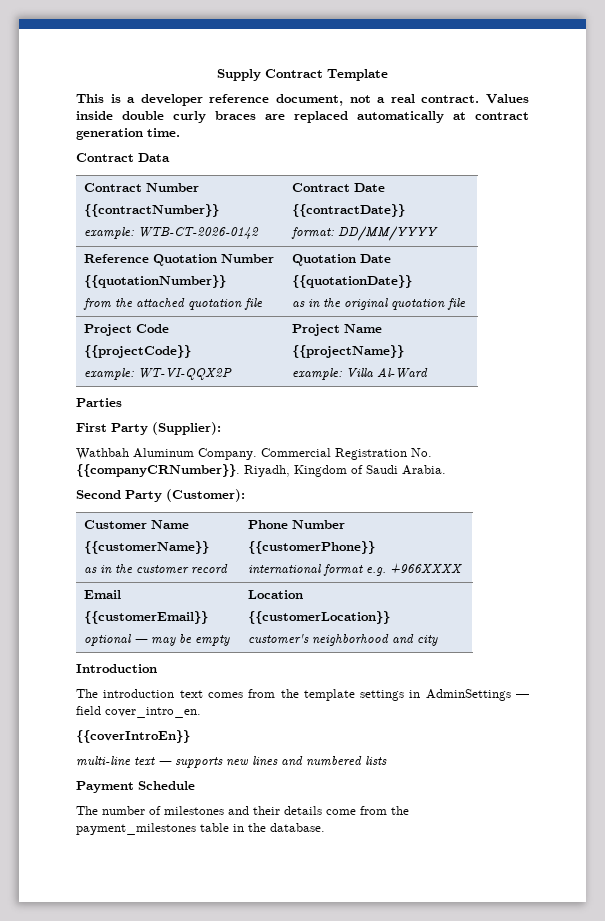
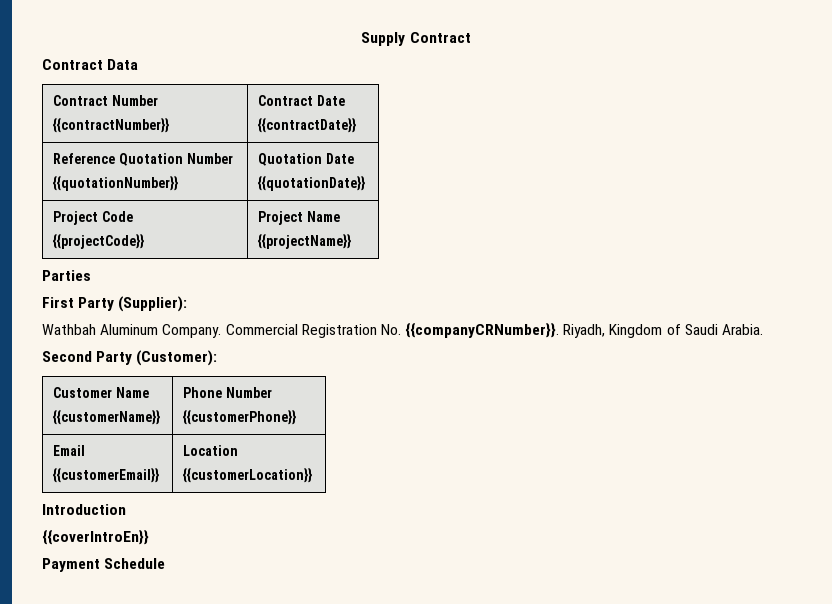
[327,69,388,81] [76,94,530,106] [76,111,529,123] [76,128,180,140] Template // This is a developer reference document, not a real contract. Values inside double curly braces are replaced automatically at contract generation time. -> (471, 37) none
[84,227,260,239] // example: WTB-CT-2026-0142 -> (170, 125) none
[291,226,439,241] // format: DD/MM/YYYY -> (357, 125) none
[83,298,264,310] [292,254,392,266] [292,275,413,288] [292,298,467,310] // from the attached quotation file | Quotation Date // {{quotationDate}} // as in the original quotation file -> [258,153,355,166] [258,175,366,191] | Quotation Date // {{quotationDate}}
[84,368,233,380] // example: WT-VI-QQX2P -> (145, 241) none
[292,367,429,380] // example: Villa Al-Ward -> (352, 241) none
[84,564,229,574] [248,520,346,529] [248,541,376,554] [248,562,463,576] [84,590,122,599] [84,611,209,624] [84,634,231,646] [248,590,304,599] [248,611,391,624] [248,634,439,646] [76,664,157,673] [76,689,530,701] [76,706,201,718] [76,730,190,743] [76,756,387,768] [76,781,195,793] [76,806,409,815] [76,823,325,835] // as in the customer record | Phone Number // {{customerPhone}} // international format e.g. +966XXXX // Email // {{customerEmail}} // optional — may be empty | Location // {{customerLocation}} // customer's neighborhood and city // Introduction // The introduction text comes from the template settings in AdminSettings — field cover_intro_en. // {{coverIntroEn}} // multi-line text — supports new lines and numbered lists // Payment Schedule // The number of milestones and their details come from the payment_milestones table in the database. -> [183,387,273,398] [183,409,297,425] [53,445,86,456] [53,467,160,483] [183,445,239,456] [183,467,313,483] [42,504,126,515] [42,529,149,545] [42,558,166,572] | Phone Number // {{customerPhone}} // Email // {{customerEmail}} | Location // {{customerLocation}} // Introduction // {{coverIntroEn}} // Payment Schedule

